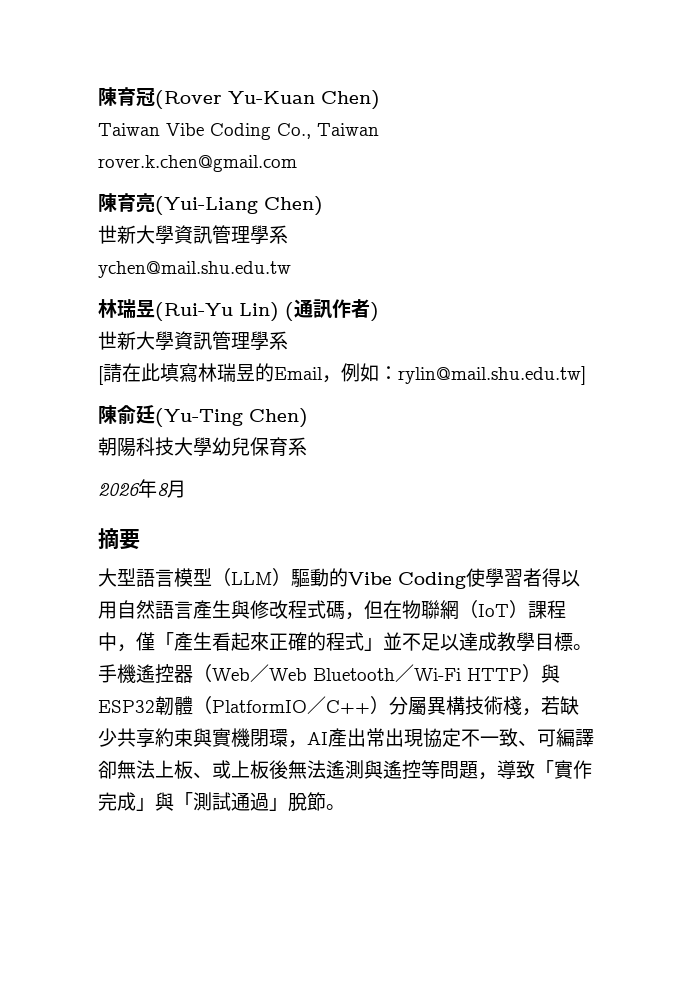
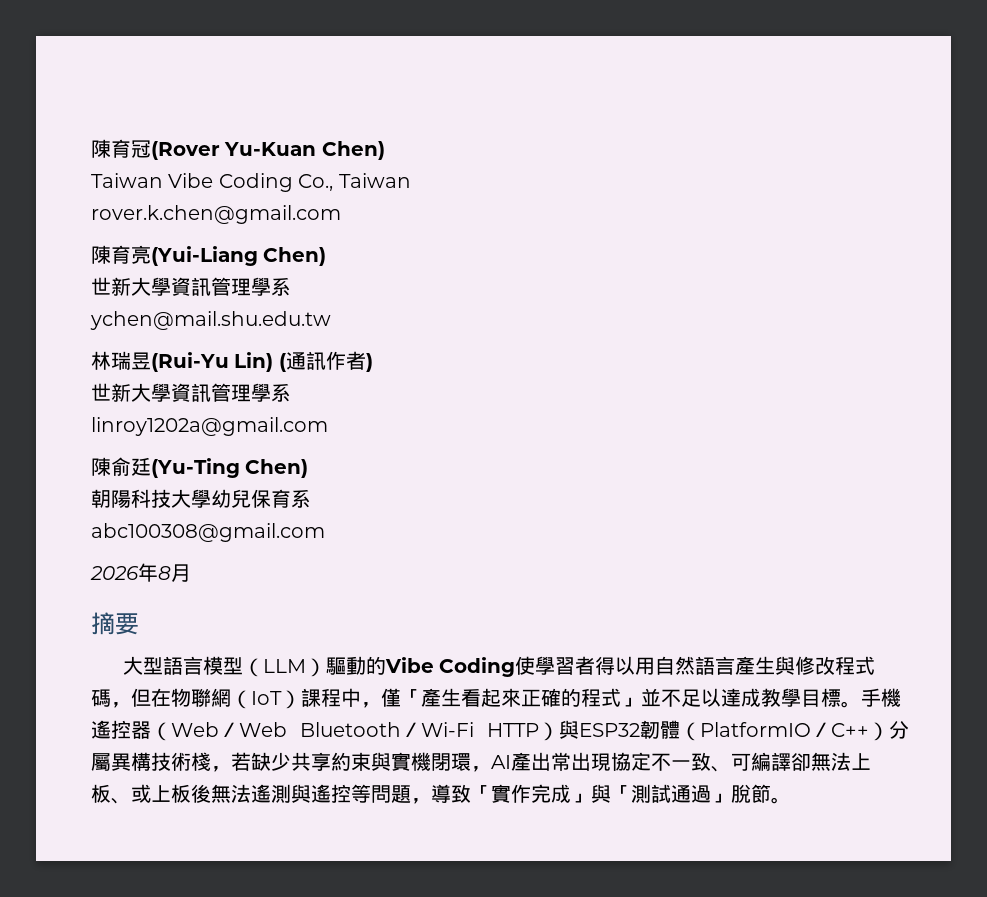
[98,363,586,385] [請在此填寫林瑞昱的Email，例如：rylin@mail.shu.edu.tw] -> [91,417,328,436] linroy1202a@gmail.com
(307, 446) none -> [91,523,325,542] // abc100308@gmail.com

